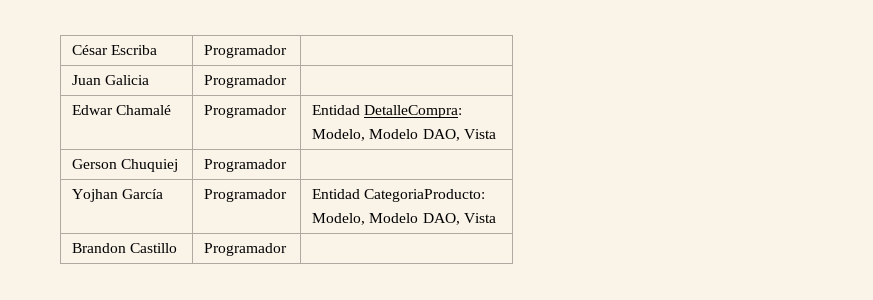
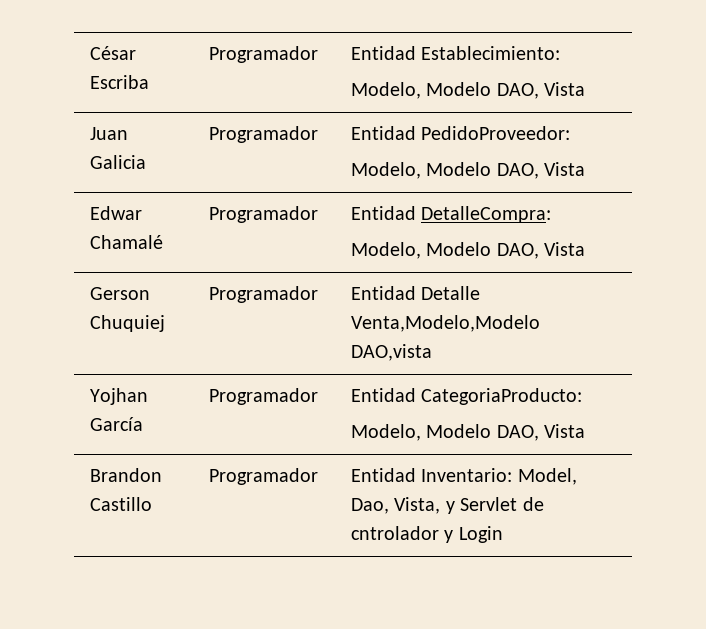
[72,75,150,85] [204,75,288,88] // Juan Galicia | Programador | -> [350,46,561,60] [350,82,586,99] [89,127,128,140] [89,155,146,169] [208,126,318,143] [350,126,571,140] [350,162,586,179] Entidad Establecimiento: // Modelo, Modelo DAO, Vista // Juan Galicia | Programador | Entidad PedidoProveedor: // Modelo, Modelo DAO, Vista
(288, 165) none -> [350,286,481,300] [350,315,540,332] [350,344,432,361] Entidad Detalle Venta,Modelo,Modelo DAO,vista
(288, 249) none -> [350,468,577,485] [350,497,544,514] [350,526,503,543] Entidad Inventario: Model, Dao, Vista, y Servlet de cntrolador y Login

